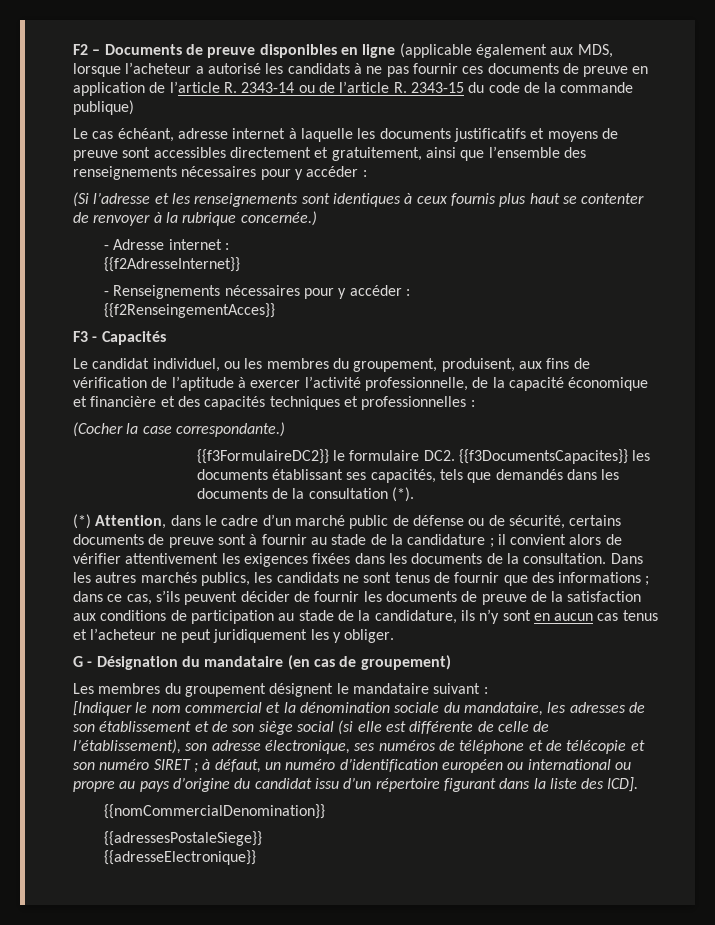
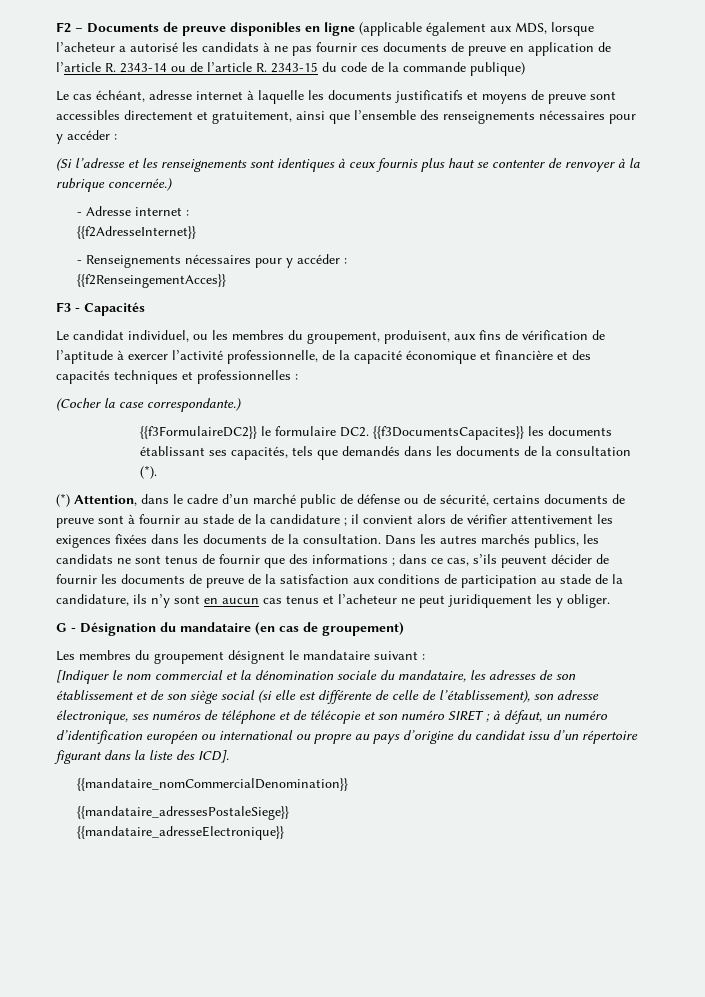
[103,804,325,819] [103,831,262,846] [103,850,256,865] {{nomCommercialDenomination}} // {{adressesPostaleSiege}} // {{adresseElectronique}} -> [77,778,349,791] [77,806,290,820] [77,826,285,840] {{mandataire_nomCommercialDenomination}} // {{mandataire_adressesPostaleSiege}} // {{mandataire_adresseElectronique}}

